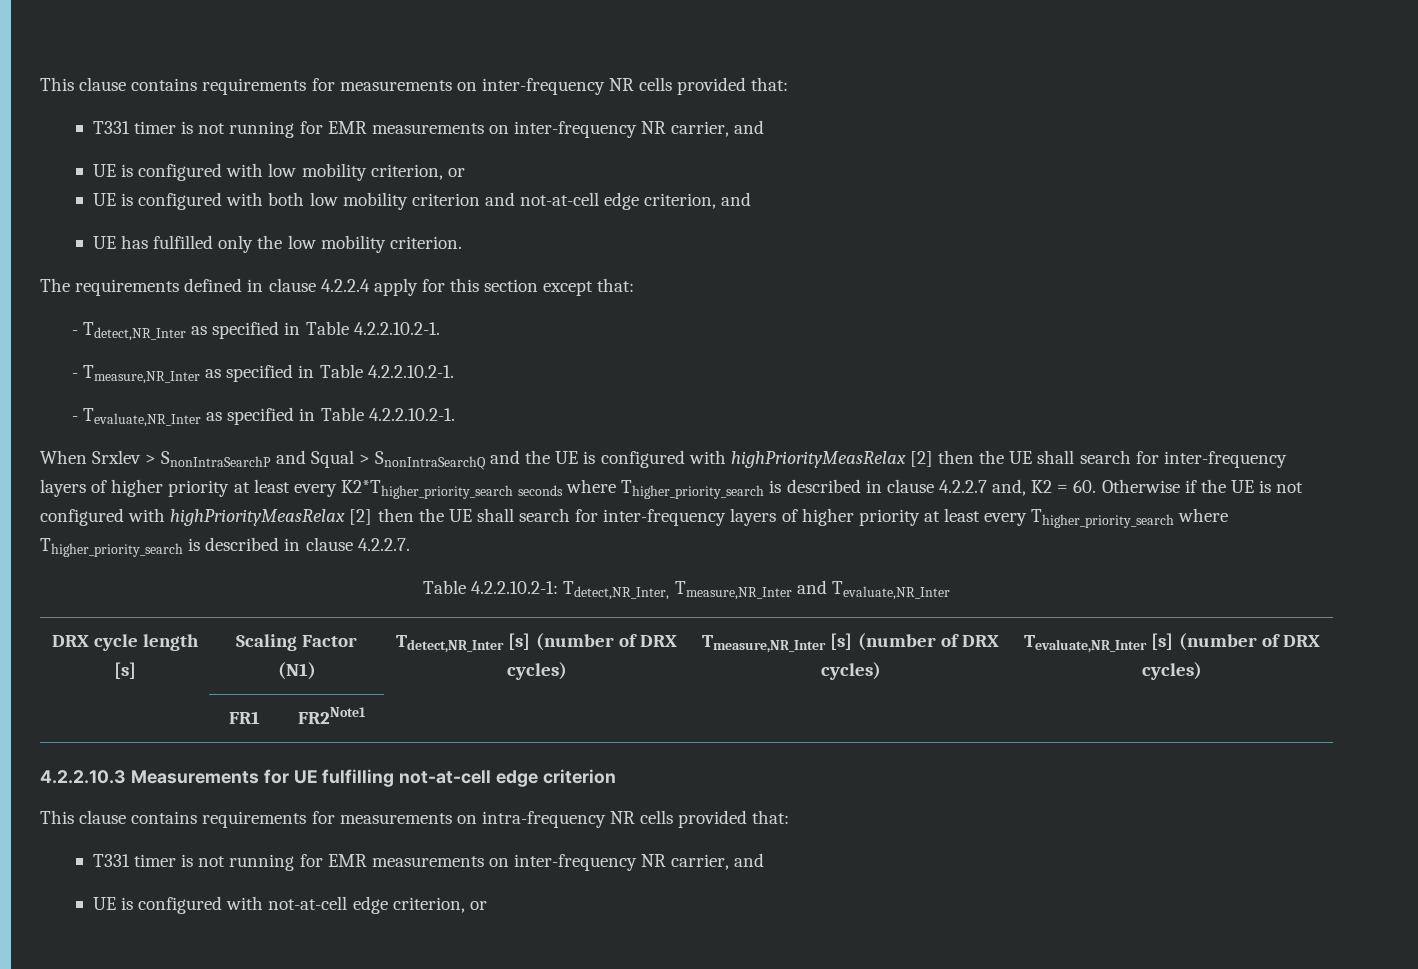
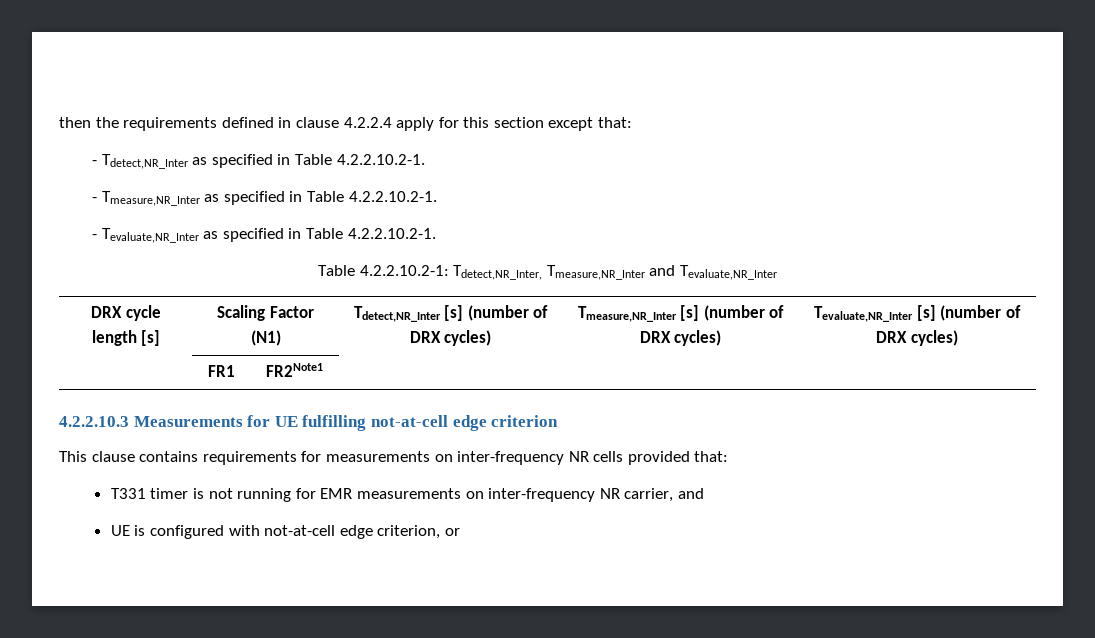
[40,77,789,95] [92,120,765,138] [92,163,465,181] [92,192,752,210] [92,235,462,253] [40,278,70,292] This clause contains requirements for measurements on inter-frequency NR cells provided that: // T331 timer is not running for EMR measurements on inter-frequency NR carrier, and // UE is configured with low mobility criterion, or // UE is configured with both low mobility criterion and not-at-cell edge criterion, and // UE has fulfilled only the low mobility criterion. // The -> [59,117,119,128] then the
[40,450,1287,470] [40,479,1304,499] [40,508,1229,528] [40,537,410,557] // When Srxlev > SnonIntraSearchP and Squal > SnonIntraSearchQ and the UE is configured with highPriorityMeasRelax [2] then the UE shall search for inter-frequency layers of higher priority at least every K2*Thigher_priority_search seconds where Thigher_priority_search is described in clause 4.2.2.7 and, K2 = 60. Otherwise if the UE is not configured with highPriorityMeasRelax [2] then the UE shall search for inter-frequency layers of higher priority at least every Thigher_priority_search where Thigher_priority_search is described in clause 4.2.2.7. -> (436, 233) none
[481,811,606,828] intra-frequency -> [457,451,565,465] inter-frequency

